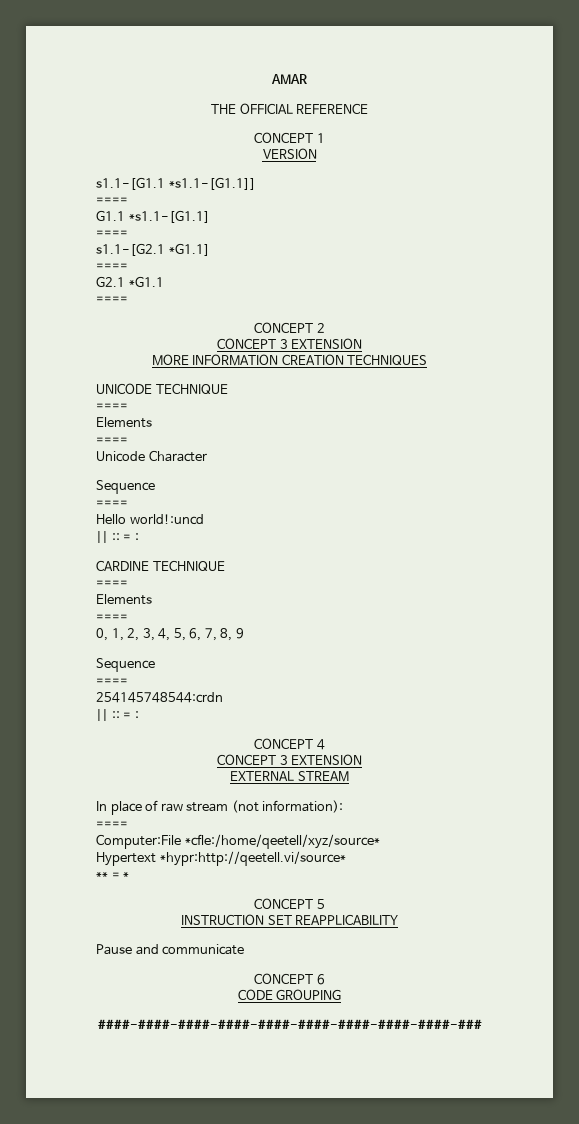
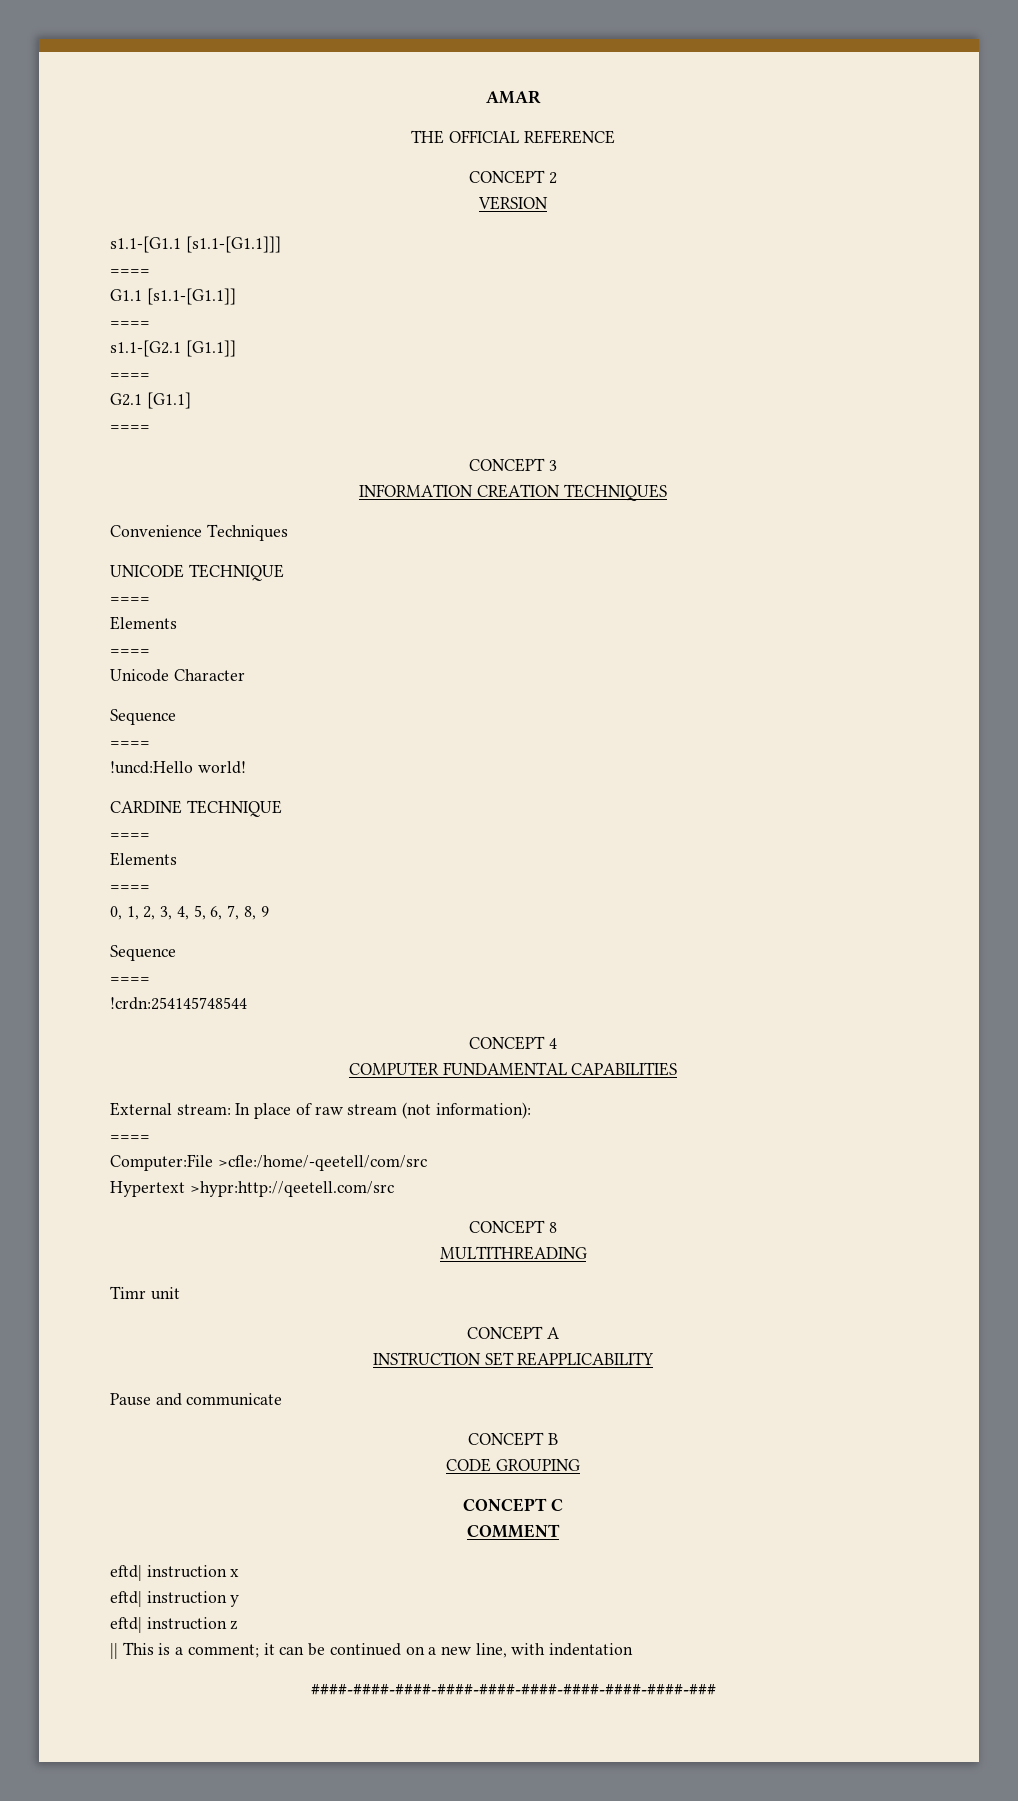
[316,133,325,143] 1 -> [548,172,557,184] 2
[168,177,256,190] *s1.1-[G1.1]] -> [185,236,281,253] [s1.1-[G1.1]]]
[128,210,210,223] *s1.1-[G1.1] -> [146,288,236,305] [s1.1-[G1.1]]
[168,243,210,256] *G1.1] -> [185,340,236,357] [G1.1]]
[128,276,164,287] *G1.1 -> [146,392,191,409] [G1.1]
[316,323,325,333] [216,338,363,349] [151,354,189,366] 2 // CONCEPT 3 EXTENSION // MORE -> [548,460,557,471] 3 //
(428, 359) none -> [110,524,288,541] // Convenience Techniques
[96,514,204,525] [96,531,139,543] Hello world!:uncd // || :: = : -> [110,761,246,774] !uncd:Hello world!
[96,692,223,703] [96,709,139,721] [254,738,325,750] [216,754,363,765] [230,771,349,782] 254145748544:crdn // || :: = : // CONCEPT 4 // CONCEPT 3 EXTENSION // EXTERNAL STREAM // -> [110,997,247,1010] [469,1036,557,1050] [348,1062,678,1076] [110,1102,231,1116] !crdn:254145748544 // CONCEPT 4 // COMPUTER FUNDAMENTAL CAPABILITIES // External stream:
[184,834,380,849] *cfle:/home/qeetell/xyz/source* -> [217,1155,427,1171] >cfle:/home/-qeetell/com/src
[159,851,346,866] [96,872,130,879] [254,898,325,909] *hypr:http://qeetell.vi/source* // ** = * // CONCEPT 5 -> [189,1181,394,1197] [469,1220,557,1234] [439,1246,587,1260] [110,1286,180,1300] [467,1326,560,1340] >hypr:http://qeetell.com/src // CONCEPT 8 // MULTITHREADING // Timr unit // CONCEPT A
[316,974,325,985] 6 -> [547,1433,558,1445] B
(342, 994) none -> [463,1498,563,1512] [467,1524,560,1538] [110,1565,240,1581] [110,1591,240,1607] [110,1617,239,1633] [110,1642,634,1659] // CONCEPT C // COMMENT // eftd| instruction x // eftd| instruction y // eftd| instruction z // || This is a comment; it can be continued on a new line, with indentation

